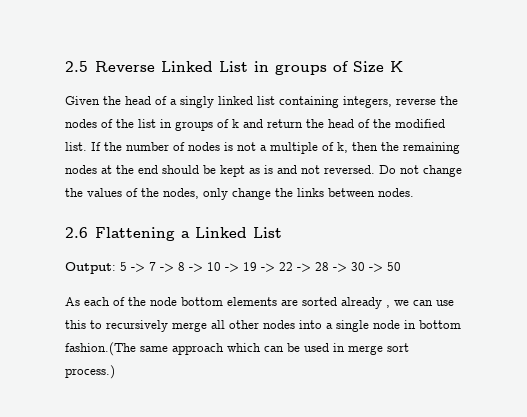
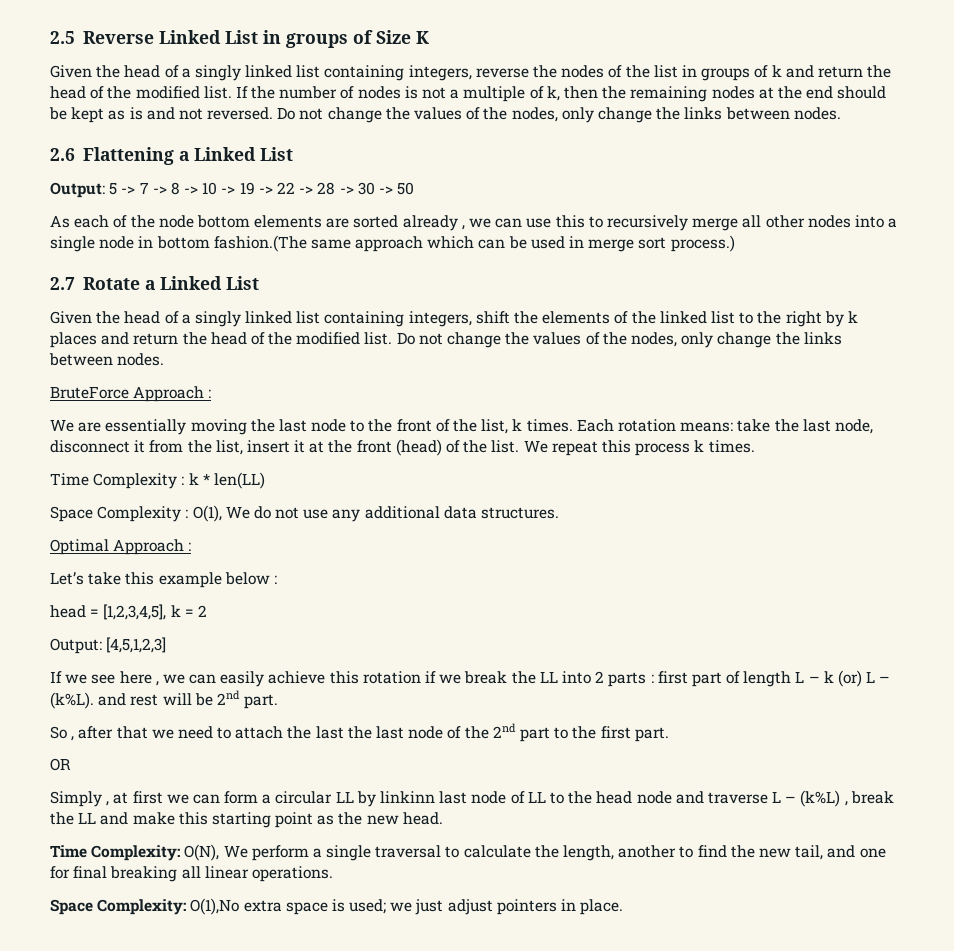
(115, 372) none -> [50,276,259,290] [50,311,858,327] [50,332,842,348] [49,353,165,366] [50,386,212,402] [50,419,873,435] [50,439,755,456] [50,472,265,489] [50,505,560,522] [50,539,192,555] [50,572,277,588] [50,604,207,620] [50,637,167,654] [50,670,891,687] [50,690,279,709] [50,723,669,742] [50,758,71,771] [50,790,894,807] [50,812,443,828] [50,844,886,861] [50,866,333,882] [50,898,624,915] // 2.7 Rotate a Linked List // Given the head of a singly linked list containing integers, shift the elements of the linked list to the right by k places and return the head of the modified list. Do not change the values of the nodes, only change the links between nodes. // BruteForce Approach : // We are essentially moving the last node to the front of the list, k times. Each rotation means: take the last node, disconnect it from the list, insert it at the front (head) of the list. We repeat this process k times. // Time Complexity : k * len(LL) // Space Complexity : O(1), We do not use any additional data structures. // Optimal Approach : // Let’s take this example below : // head = [1,2,3,4,5], k = 2 // Output: [4,5,1,2,3] // If we see here , we can easily achieve this rotation if we break the LL into 2 parts : first part of length L – k (or) L – (k%L). and rest will be 2nd part. // So , after that we need to attach the last the last node of the 2nd part to the first part. // OR // Simply , at first we can form a circular LL by linkinn last node of LL to the head node and traverse L – (k%L) , break the LL and make this starting point as the new head. // Time Complexity: O(N), We perform a single traversal to calculate the length, another to find the new tail, and one for final breaking all linear operations. // Space Complexity: O(1),No extra space is used; we just adjust pointers in place.

